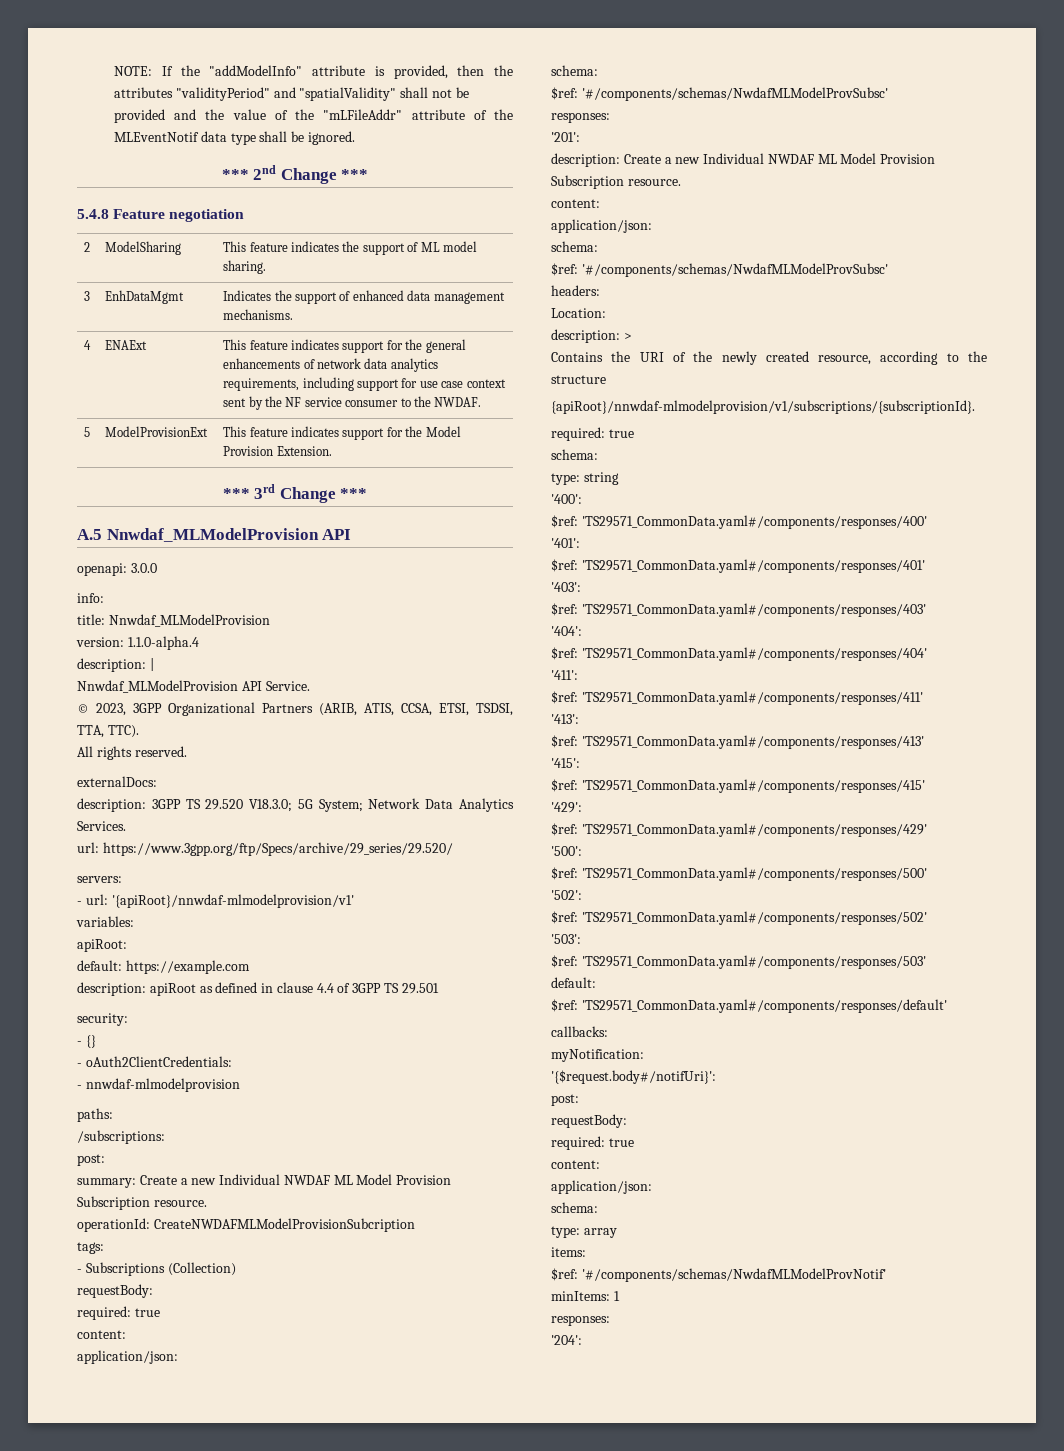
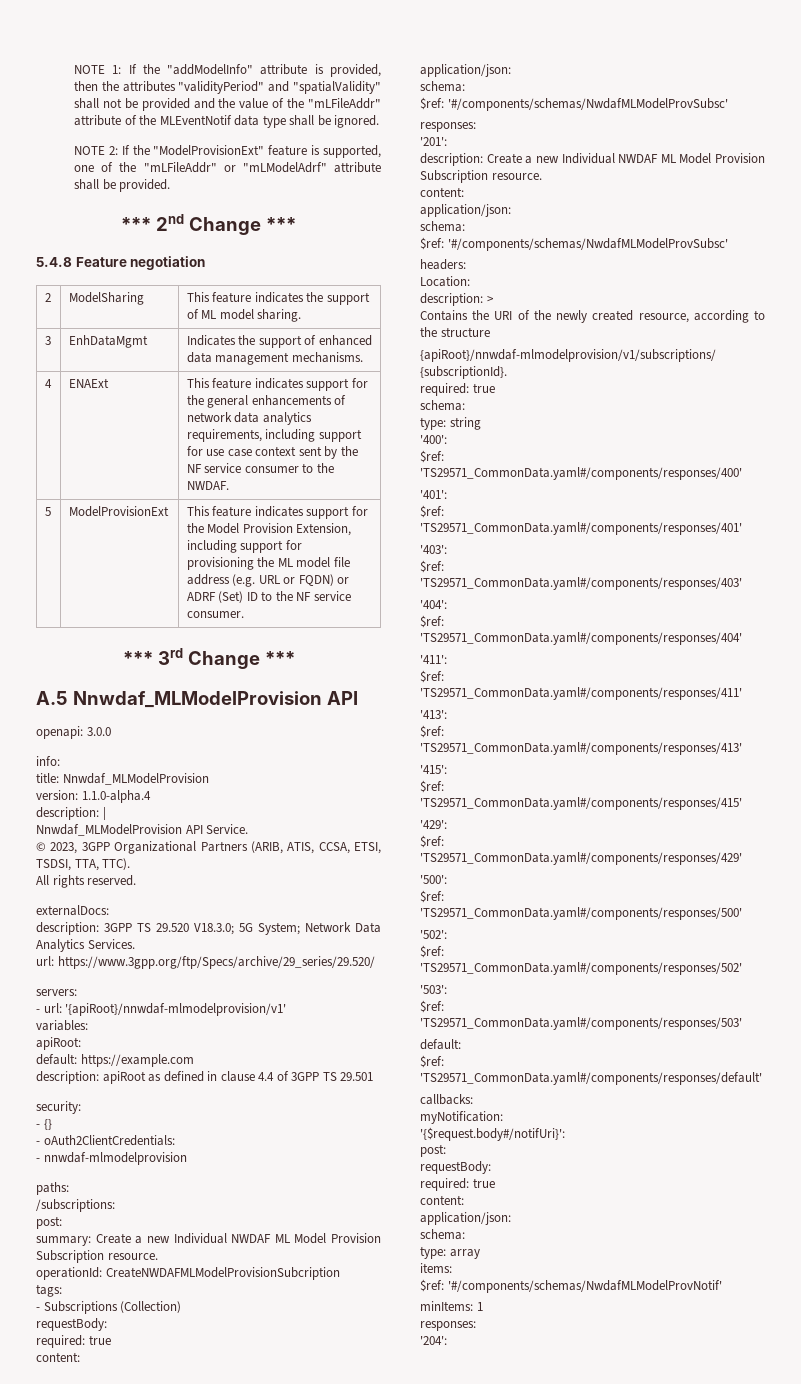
[113,66,152,76] NOTE: -> [74,65,122,74] NOTE 1:
(355, 138) none -> [74,145,381,158] [74,162,382,173] [74,179,171,192] // NOTE 2: If the "ModelProvisionExt" feature is supported, one of the "mLFileAddr" or "mLModelAdrf" attribute shall be provided.
[276,446,332,456] Extension. -> [296,523,352,536] [186,540,302,553] [186,557,350,570] [186,574,350,587] [186,591,351,603] [186,611,244,618] Extension, including support for provisioning the ML model file address (e.g. URL or FQDN) or ADRF (Set) ID to the NF service consumer.

